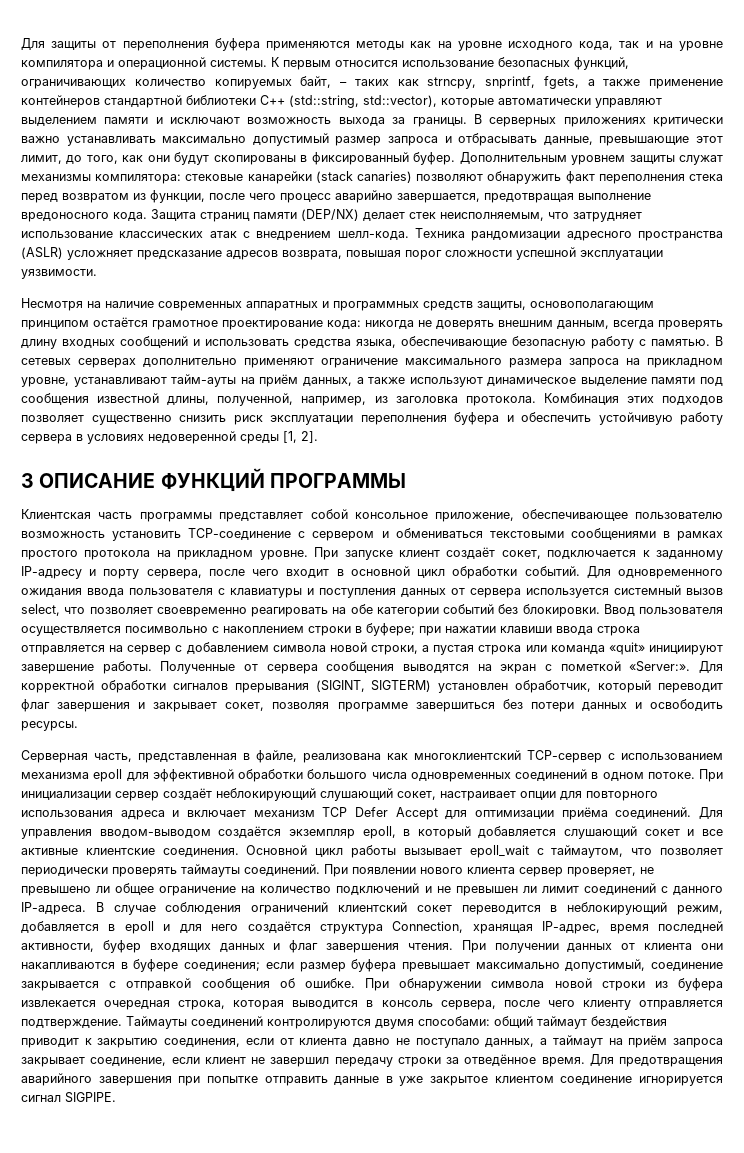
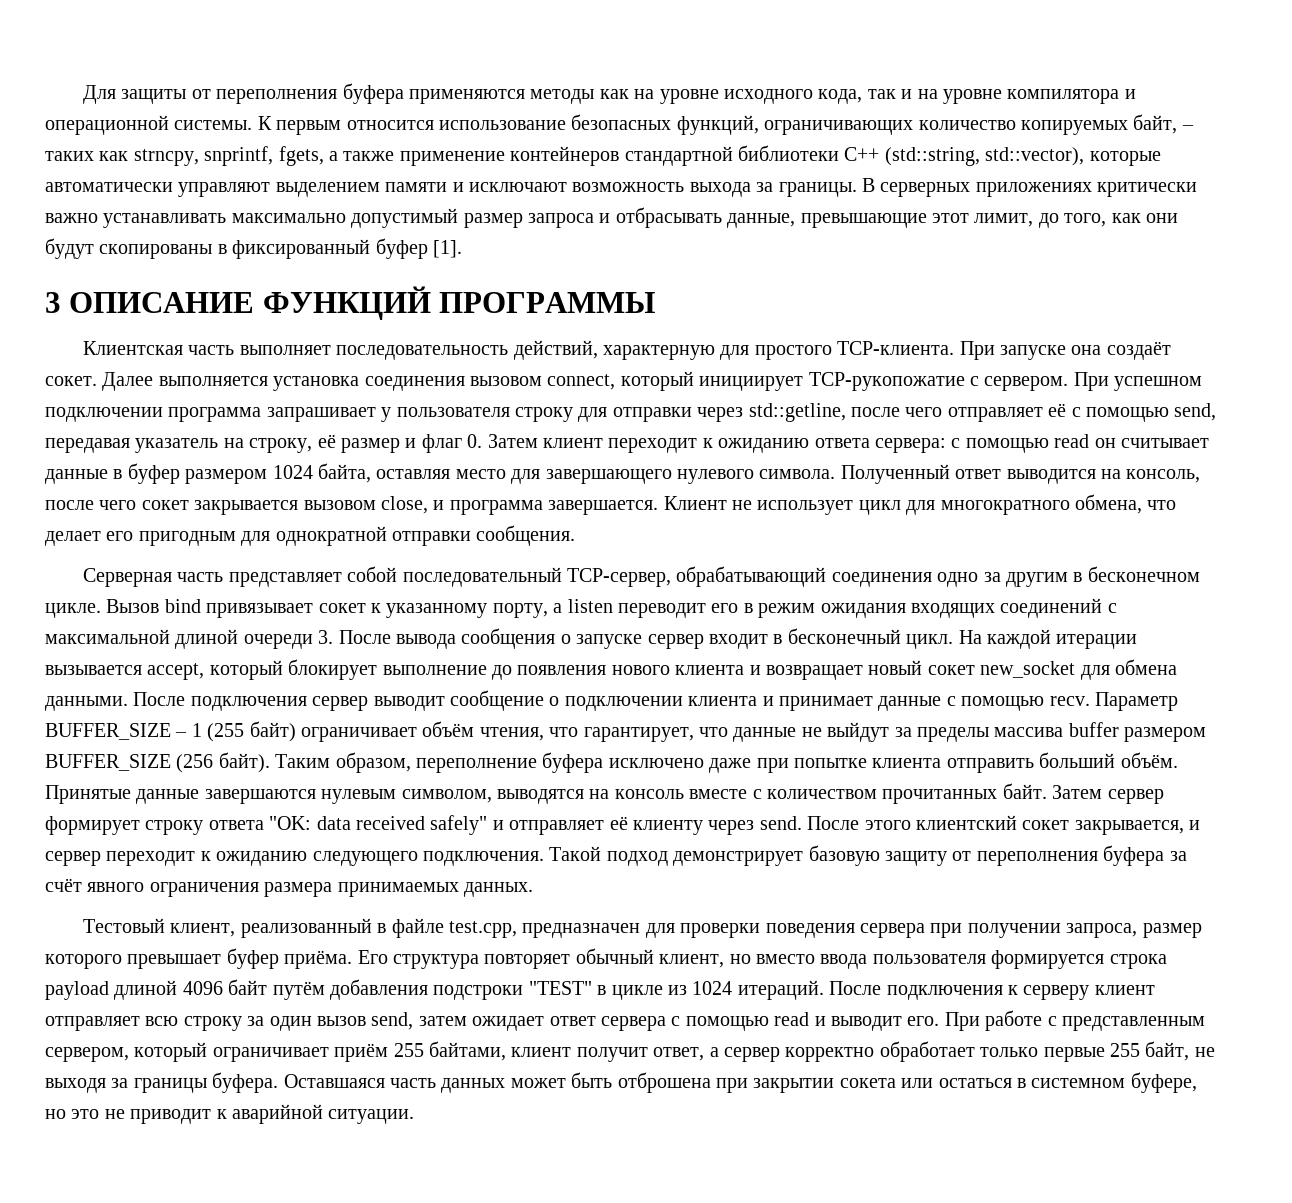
[413,152,723,165] [21,171,723,184] [21,190,651,203] [21,209,642,222] [21,228,723,241] [21,247,663,260] [21,269,97,279] [21,298,654,311] [21,317,723,330] [21,336,723,349] [21,358,723,368] [21,374,724,387] [21,393,724,406] [21,412,723,425] [21,431,318,444] буфер. Дополнительным уровнем защиты служат механизмы компилятора: стековые канарейки (stack canaries) позволяют обнаружить факт переполнения стека перед возвратом из функции, после чего процесс аварийно завершается, предотвращая выполнение вредоносного кода. Защита страниц памяти (DEP/NX) делает стек неисполняемым, что затрудняет использование классических атак с внедрением шелл-кода. Техника рандомизации адресного пространства (ASLR) усложняет предсказание адресов возврата, повышая порог сложности успешной эксплуатации уязвимости. // Несмотря на наличие современных аппаратных и программных средств защиты, основополагающим принципом остаётся грамотное проектирование кода: никогда не доверять внешним данным, всегда проверять длину входных сообщений и использовать средства языка, обеспечивающие безопасную работу с памятью. В сетевых серверах дополнительно применяют ограничение максимального размера запроса на прикладном уровне, устанавливают тайм-ауты на приём данных, а также используют динамическое выделение памяти под сообщения известной длины, полученной, например, из заголовка протокола. Комбинация этих подходов позволяет существенно снизить риск эксплуатации переполнения буфера и обеспечить устойчивую работу сервера в условиях недоверенной среды [1, 2]. -> [375,238,462,259] буфер [1].
[139,509,723,522] [21,528,724,541] [21,547,723,560] [21,566,723,579] [21,585,723,598] [21,604,723,617] [21,623,640,636] [21,642,723,655] [21,661,723,674] [21,680,724,693] [21,699,724,712] [21,721,78,731] [21,750,723,763] [21,769,723,782] [21,788,658,801] [21,807,723,820] [21,826,723,839] [21,845,724,858] [21,864,654,877] [21,883,723,896] [21,902,723,915] [21,921,723,934] [21,940,723,953] [21,959,723,972] [21,978,723,991] [21,1000,723,1010] [21,1016,667,1029] [21,1035,724,1048] [21,1054,723,1067] [21,1073,723,1086] [21,1092,116,1103] программы представляет собой консольное приложение, обеспечивающее пользователю возможность установить TCP-соединение с сервером и обмениваться текстовыми сообщениями в рамках простого протокола на прикладном уровне. При запуске клиент создаёт сокет, подключается к заданному IP-адресу и порту сервера, после чего входит в основной цикл обработки событий. Для одновременного ожидания ввода пользователя с клавиатуры и поступления данных от сервера используется системный вызов select, что позволяет своевременно реагировать на обе категории событий без блокировки. Ввод пользователя осуществляется посимвольно с накоплением строки в буфере; при нажатии клавиши ввода строка отправляется на сервер с добавлением символа новой строки, а пустая строка или команда «quit» инициируют завершение работы. Полученные от сервера сообщения выводятся на экран с пометкой «Server:». Для корректной обработки сигналов прерывания (SIGINT, SIGTERM) установлен обработчик, который переводит флаг завершения и закрывает сокет, позволяя программе завершиться без потери данных и освободить ресурсы. // Серверная часть, представленная в файле, реализована как многоклиентский TCP-сервер с использованием механизма epoll для эффективной обработки большого числа одновременных соединений в одном потоке. При инициализации сервер создаёт неблокирующий слушающий сокет, настраивает опции для повторного использования адреса и включает механизм TCP Defer Accept для оптимизации приёма соединений. Для управления вводом-выводом создаётся экземпляр epoll, в который добавляется слушающий сокет и все активные клиентские соединения. Основной цикл работы вызывает epoll_wait с таймаутом, что позволяет периодически проверять таймауты соединений. При появлении нового клиента сервер проверяет, не превышено ли общее ограничение на количество подключений и не превышен ли лимит соединений с данного IP-адреса. В случае соблюдения ограничений клиентский сокет переводится в неблокирующий режим, добавляется в epoll и для него создаётся структура Connection, хранящая IP-адрес, время последней активности, буфер входящих данных и флаг завершения чтения. При получении данных от клиента они накапливаются в буфере соединения; если размер буфера превышает максимально допустимый, соединение закрывается с отправкой сообщения об ошибке. При обнаружении символа новой строки из буфера извлекается очередная строка, которая выводится в консоль сервера, после чего клиенту отправляется подтверждение. Таймауты соединений контролируются двумя способами: общий таймаут бездействия приводит к закрытию соединения, если от клиента давно не поступало данных, а таймаут на приём запроса закрывает соединение, если клиент не завершил передачу строки за отведённое время. Для предотвращения аварийного завершения при попытке отправить данные в уже закрытое клиентом соединение игнорируется сигнал SIGPIPE. -> [239,340,1171,360] [45,371,1203,391] [45,403,1217,422] [45,434,1209,453] [45,463,1201,484] [45,494,1177,515] [45,525,576,546] [82,566,1200,587] [45,598,1117,618] [45,628,1138,649] [45,659,1177,680] [45,690,1178,711] [45,721,1207,742] [45,752,1178,773] [45,783,1164,804] [45,815,1201,835] [45,845,1187,866] [45,878,533,897] [82,918,1202,938] [45,948,1167,969] [45,979,1155,1000] [45,1010,1205,1031] [45,1041,1215,1062] [45,1072,1197,1093] [45,1104,415,1124] выполняет последовательность действий, характерную для простого TCP-клиента. При запуске она создаёт сокет. Далее выполняется установка соединения вызовом connect, который инициирует TCP-рукопожатие с сервером. При успешном подключении программа запрашивает у пользователя строку для отправки через std::getline, после чего отправляет её с помощью send, передавая указатель на строку, её размер и флаг 0. Затем клиент переходит к ожиданию ответа сервера: с помощью read он считывает данные в буфер размером 1024 байта, оставляя место для завершающего нулевого символа. Полученный ответ выводится на консоль, после чего сокет закрывается вызовом close, и программа завершается. Клиент не использует цикл для многократного обмена, что делает его пригодным для однократной отправки сообщения. // Серверная часть представляет собой последовательный TCP-сервер, обрабатывающий соединения одно за другим в бесконечном цикле. Вызов bind привязывает сокет к указанному порту, а listen переводит его в режим ожидания входящих соединений с максимальной длиной очереди 3. После вывода сообщения о запуске сервер входит в бесконечный цикл. На каждой итерации вызывается accept, который блокирует выполнение до появления нового клиента и возвращает новый сокет new_socket для обмена данными. После подключения сервер выводит сообщение о подключении клиента и принимает данные с помощью recv. Параметр BUFFER_SIZE – 1 (255 байт) ограничивает объём чтения, что гарантирует, что данные не выйдут за пределы массива buffer размером BUFFER_SIZE (256 байт). Таким образом, переполнение буфера исключено даже при попытке клиента отправить больший объём. Принятые данные завершаются нулевым символом, выводятся на консоль вместе с количеством прочитанных байт. Затем сервер формирует строку ответа "OK: data received safely" и отправляет её клиенту через send. После этого клиентский сокет закрывается, и сервер переходит к ожиданию следующего подключения. Такой подход демонстрирует базовую защиту от переполнения буфера за счёт явного ограничения размера принимаемых данных. // Тестовый клиент, реализованный в файле test.cpp, предназначен для проверки поведения сервера при получении запроса, размер которого превышает буфер приёма. Его структура повторяет обычный клиент, но вместо ввода пользователя формируется строка payload длиной 4096 байт путём добавления подстроки "TEST" в цикле из 1024 итераций. После подключения к серверу клиент отправляет всю строку за один вызов send, затем ожидает ответ сервера с помощью read и выводит его. При работе с представленным сервером, который ограничивает приём 255 байтами, клиент получит ответ, а сервер корректно обработает только первые 255 байт, не выходя за границы буфера. Оставшаяся часть данных может быть отброшена при закрытии сокета или остаться в системном буфере, но это не приводит к аварийной ситуации.

